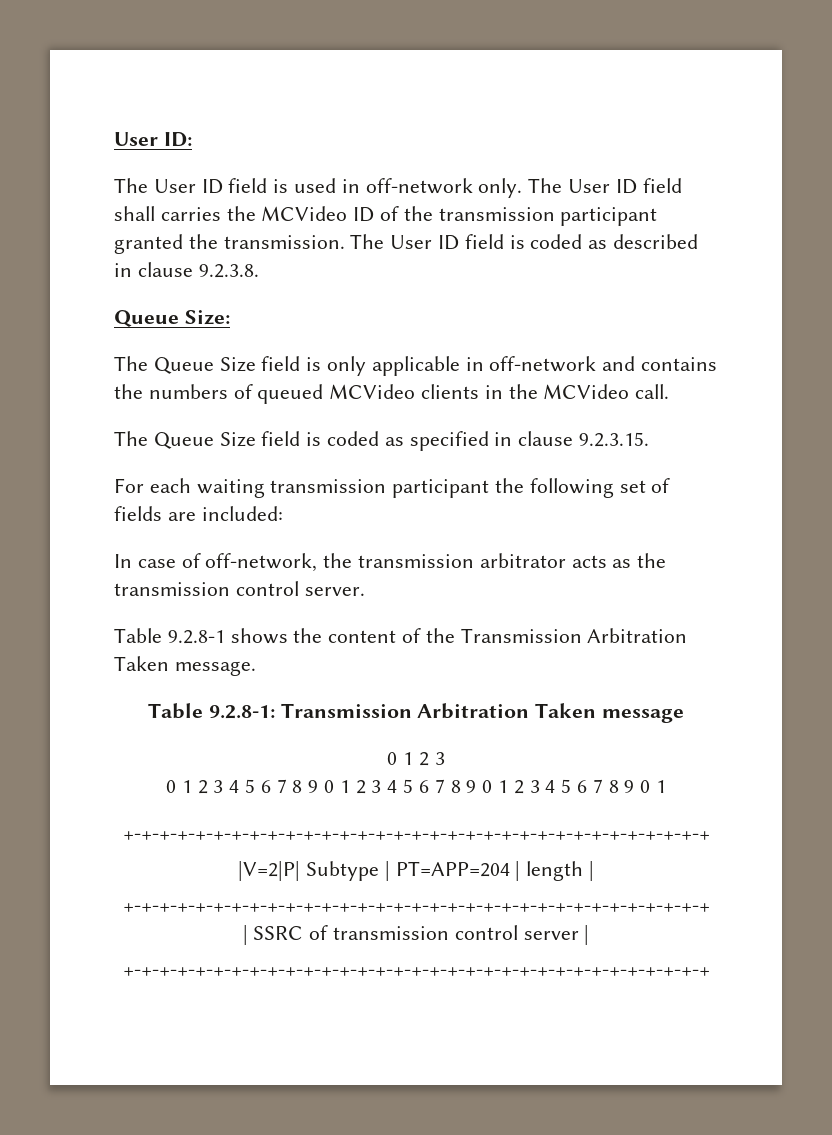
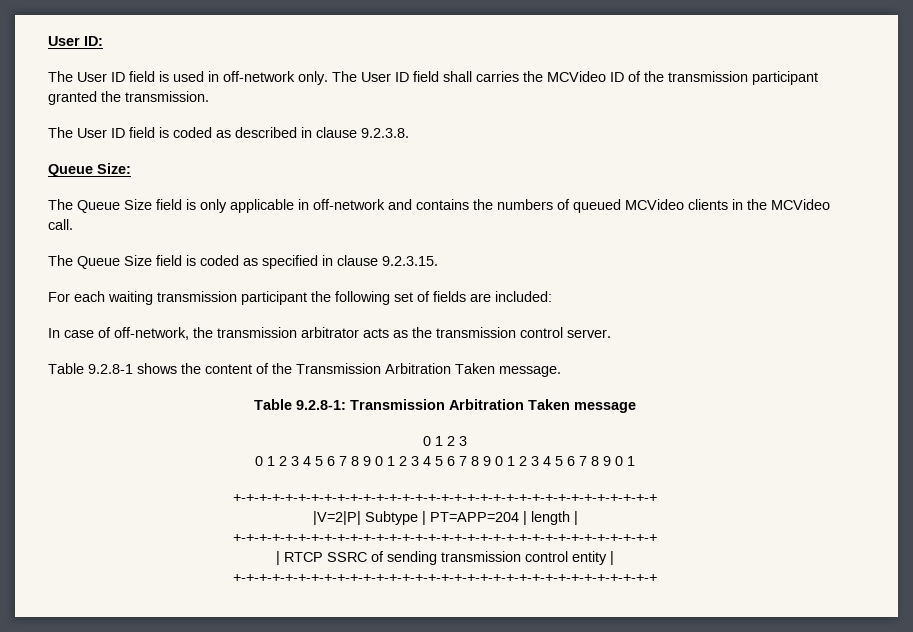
(345, 242) none -> (209, 96) //
(248, 935) none -> [284,552,323,562] RTCP
[333,925,579,940] transmission control server -> [387,551,607,565] sending transmission control entity

